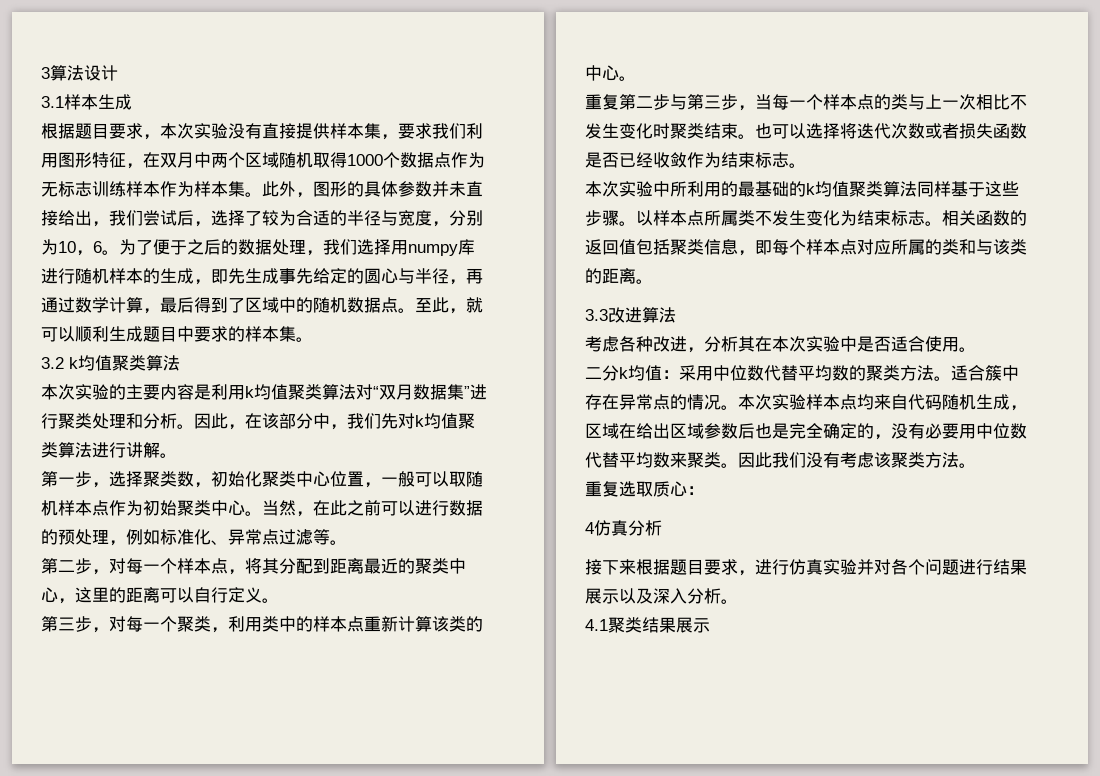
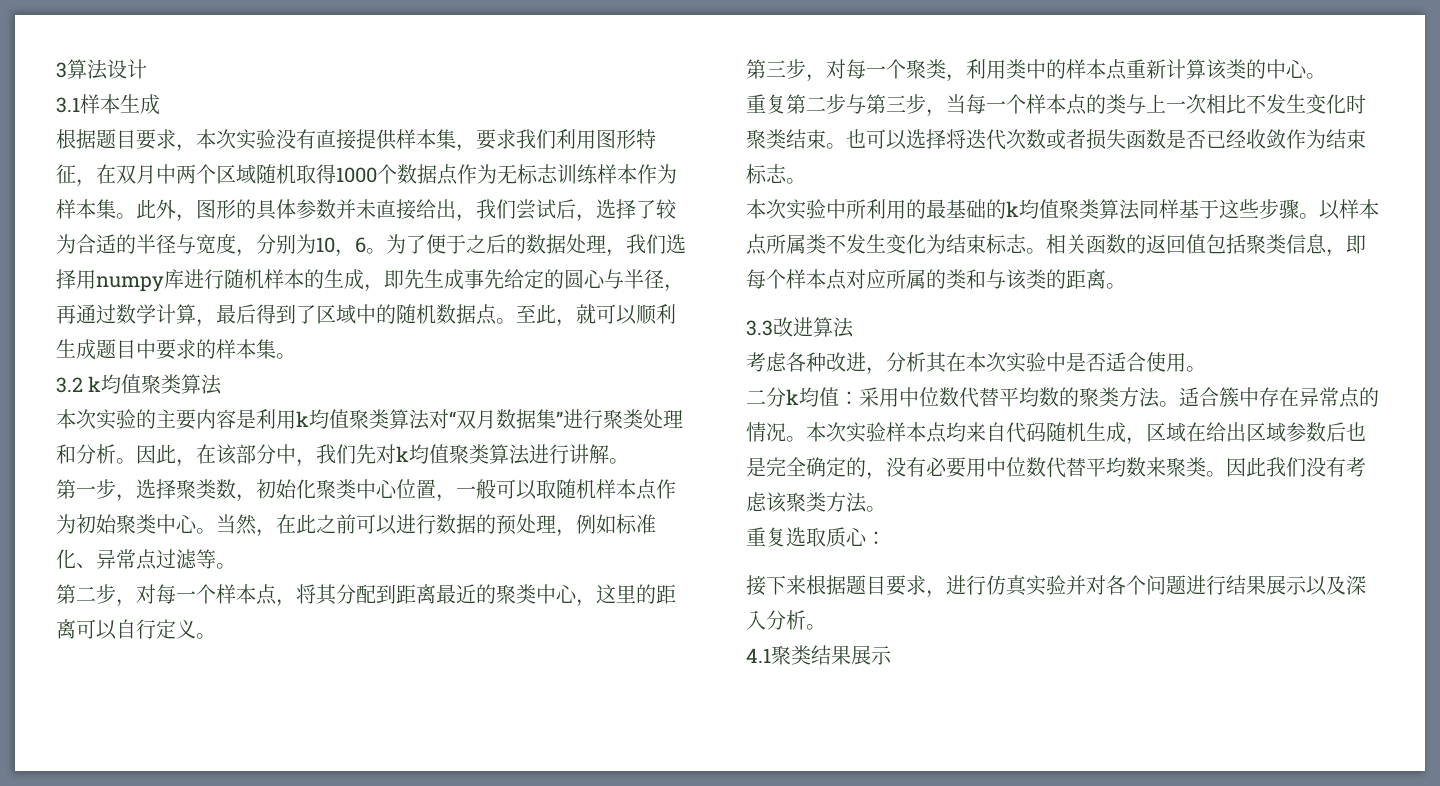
[585,520,662,536] // 4仿真分析 -> (886, 538) none

